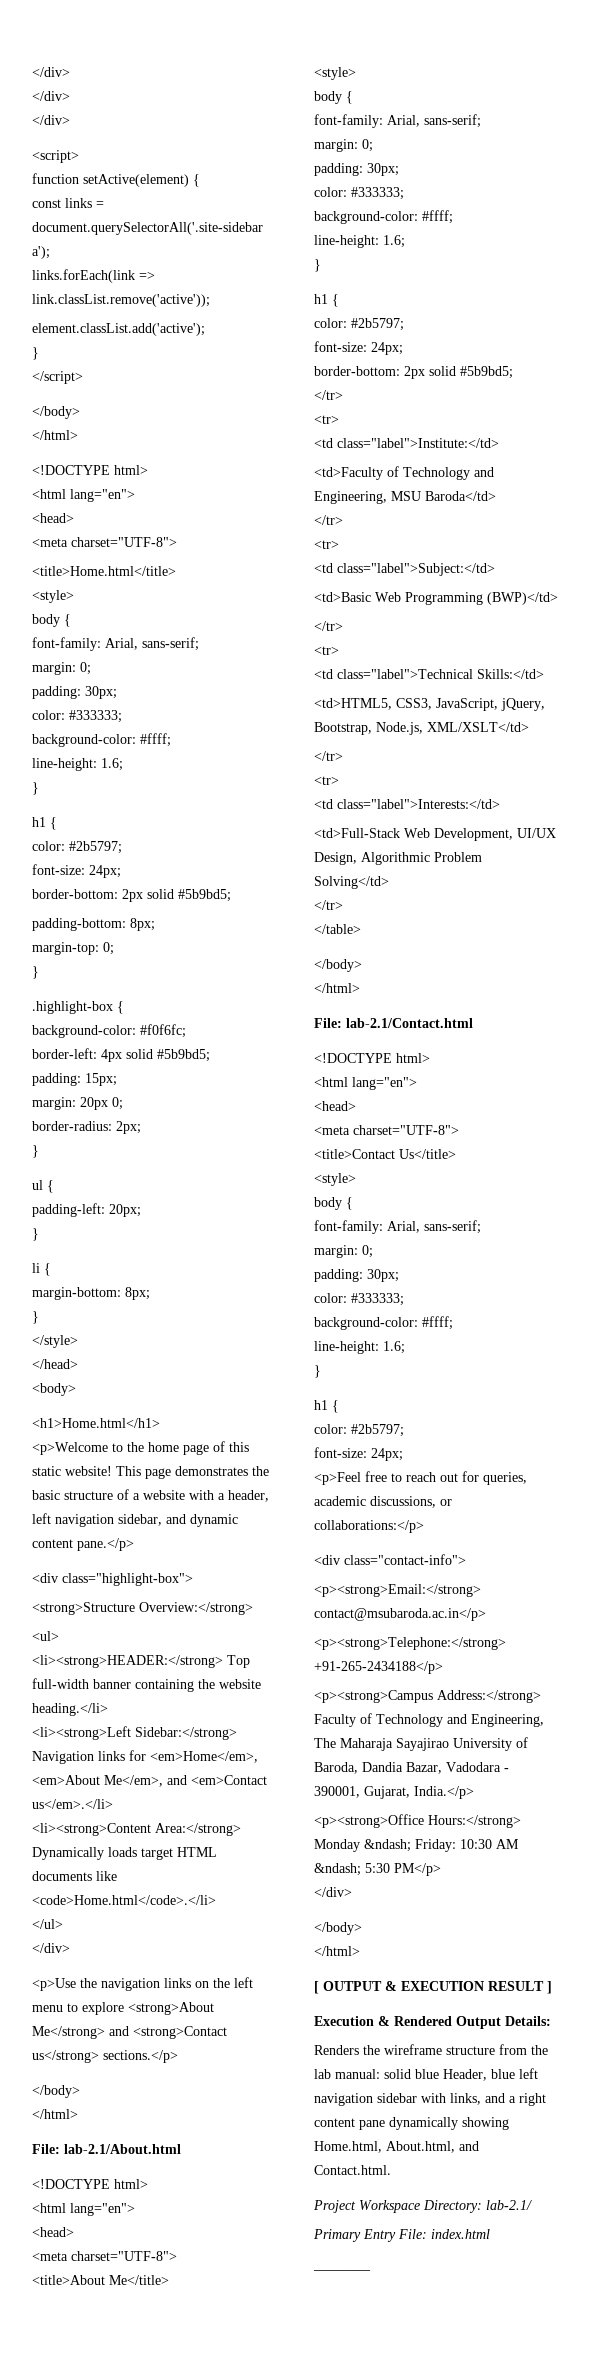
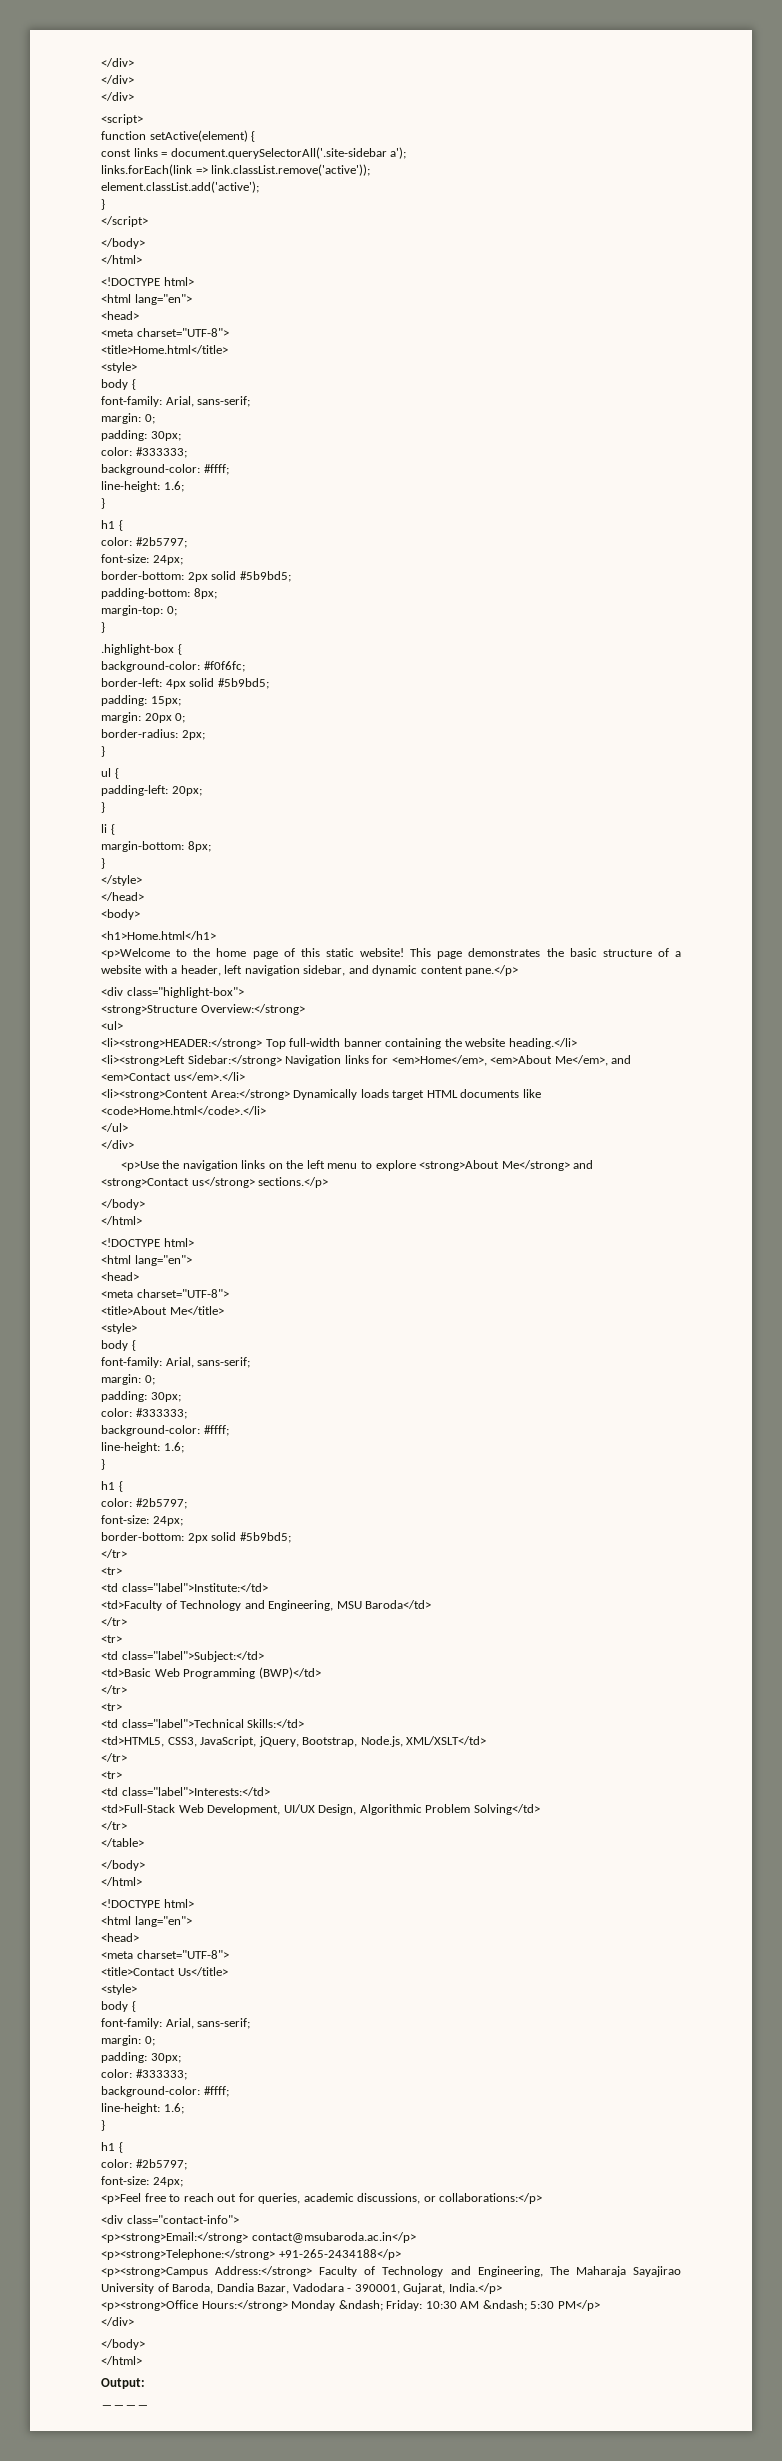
[32,2144,181,2154] // File: lab-2.1/About.html -> (142, 1220) none
[314,1018,473,1028] // File: lab-2.1/Contact.html -> (142, 1881) none
[314,1981,552,1994] [314,2016,551,2029] [314,2044,548,2055] [314,2068,538,2081] [314,2093,546,2106] [314,2117,509,2130] [314,2141,479,2153] [314,2165,391,2175] [313,2200,532,2213] [313,2229,490,2242] [ OUTPUT & EXECUTION RESULT ] // Execution & Rendered Output Details: // Renders the wireframe structure from the lab manual: solid blue Header, blue left navigation sidebar with links, and a right content pane dynamically showing Home.html, About.html, and Contact.html. // Project Workspace Directory: lab-2.1/ // Primary Entry File: index.html -> [101,2378,145,2389] Output:

